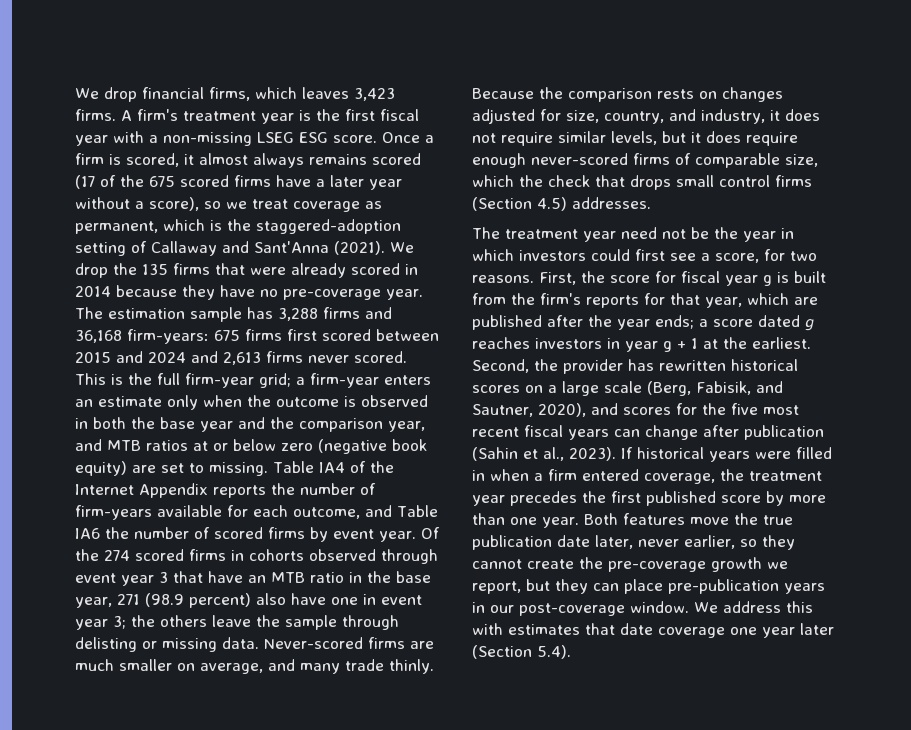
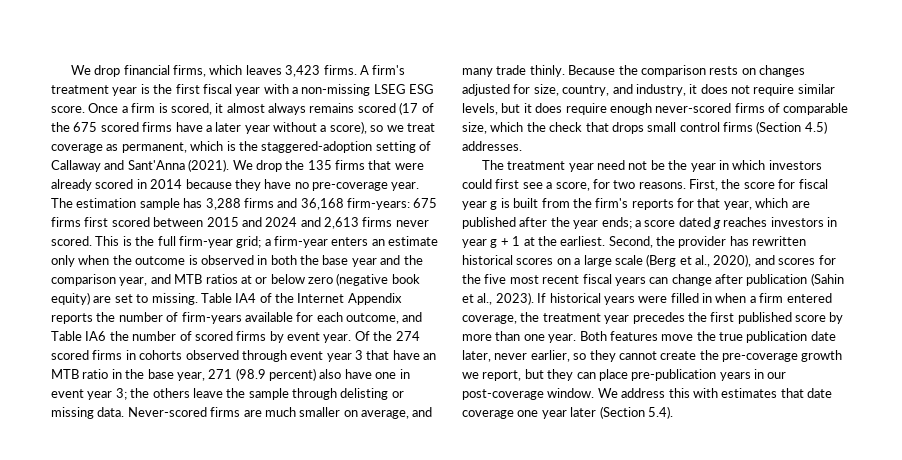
[647,381,783,396] [472,404,533,417] (Berg, Fabisik, and Sautner, -> [646,254,710,267] (Berg et al.,

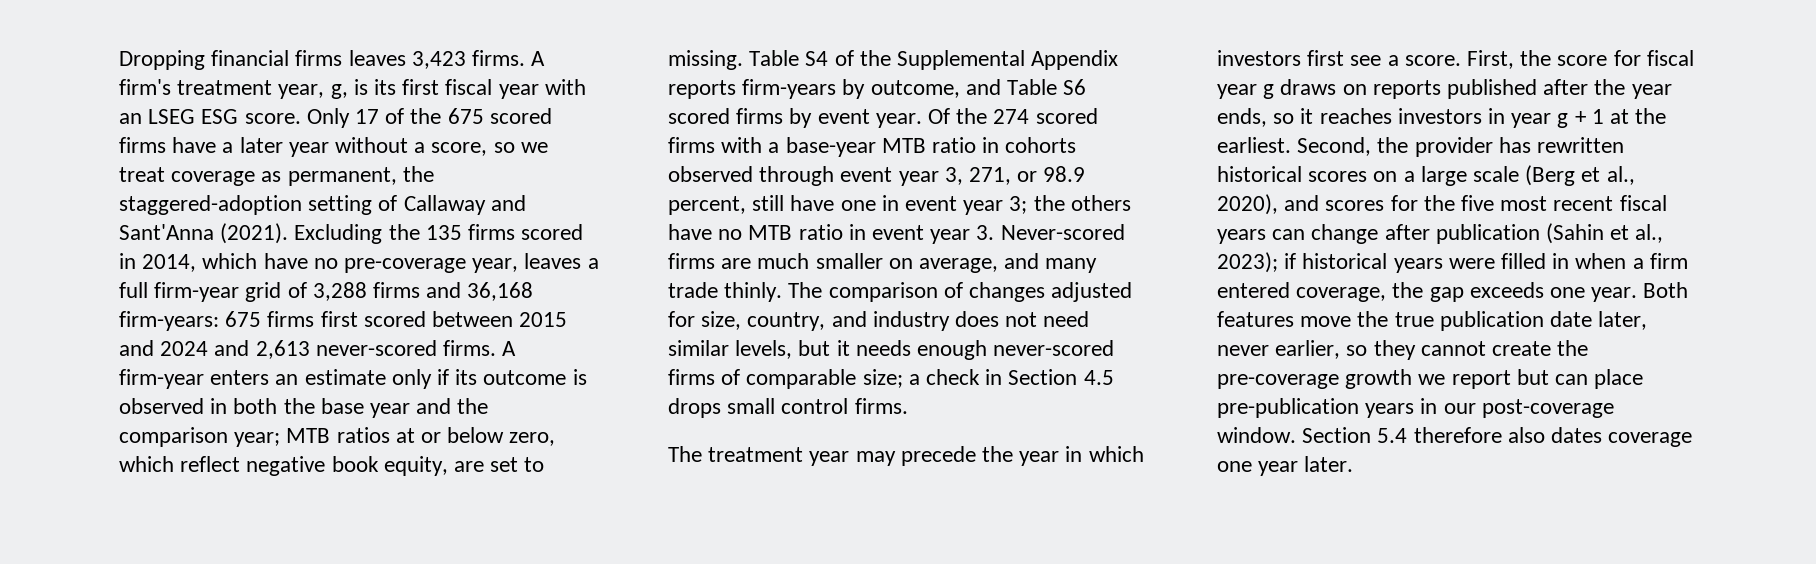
[70,65,243,77] We drop financial firms, which -> [119,50,343,70] Dropping financial firms
[112,84,173,96] year is the -> [278,79,397,99] year, g, is its
[292,84,371,96] a non-missing -> [119,113,142,124] an
[88,102,419,115] Once a firm is scored, it almost always remains scored (17 -> [306,108,380,128] Only 17
[329,121,367,134] score), -> [431,142,488,156] score,
[190,141,236,151] which is -> (397, 176) none
[232,160,282,172] We drop -> [294,224,383,244] Excluding
[368,160,424,170] [51,179,420,191] [51,198,203,210] that were already scored in 2014 because they have no pre-coverage year. The estimation sample has -> [521,224,584,240] [119,253,599,273] [119,282,307,302] scored in 2014, which have no pre-coverage year, leaves a full firm-year grid of
[362,217,429,227] [51,236,271,248] firms never scored. This is the full firm-year grid; a -> [315,340,517,356] never-scored firms. A
[78,255,132,265] when the -> [437,369,478,385] if its
[119,274,171,286] year, and -> [234,432,281,447] year;
[308,273,420,286] [51,292,90,305] zero (negative book equity) -> [509,432,556,446] [119,456,448,476] zero, which reflect negative book equity,
[235,293,345,303] IA4 of the Internet -> [805,50,1026,70] S4 of the Supplemental
[96,312,423,324] [51,331,192,341] the number of firm-years available for each outcome, and Table IA6 the number of -> [742,79,1087,99] firm-years by outcome, and Table S6
(123, 355) none -> [721,137,977,157] with a base-year MTB ratio
[355,350,437,360] [51,368,342,381] 3 that have an MTB ratio in the base year, 271 (98.9 percent) also -> [944,166,1086,185] [668,195,785,215] 3, 271, or 98.9 percent, still
[192,388,404,400] [51,407,125,419] leave the sample through delisting or missing data. -> [668,224,995,244] have no MTB ratio in event year 3.
[568,65,756,77] Because the comparison rests on -> [788,282,963,302] The comparison of
[635,84,698,96] industry, it -> [872,311,950,331] industry
[753,84,795,96] require -> [1043,311,1090,327] need
[535,103,607,115] does require -> [855,340,911,356] needs
[462,121,827,134] [462,141,522,151] size, which the check that drops small control firms (Section 4.5) addresses. -> [862,369,1114,388] [668,398,908,418] size; a check in Section 4.5 drops small control firms.
[597,160,665,170] need not be -> [855,446,976,466] may precede
[462,179,492,189] could -> (1301, 58) none
[555,179,686,191] score, for two reasons. -> [1404,55,1461,66] score.
[500,198,810,210] [462,217,721,229] is built from the firm's reports for that year, which are published after the year ends; a score dated g -> [1280,79,1672,99] [1217,108,1314,127] draws on reports published after the year ends, so it
[495,292,547,305] 2023). If -> [1217,252,1297,273] 2023); if
[542,312,844,324] [462,331,521,341] treatment year precedes the first published score by more than -> [1429,282,1544,302] gap exceeds
[482,369,574,381] report, but they -> [1451,369,1549,389] report but
[597,388,832,398] [462,406,673,419] We address this with estimates that date coverage one year later (Section 5.4). -> [1302,427,1693,447] [1217,456,1354,476] Section 5.4 therefore also dates coverage one year later.

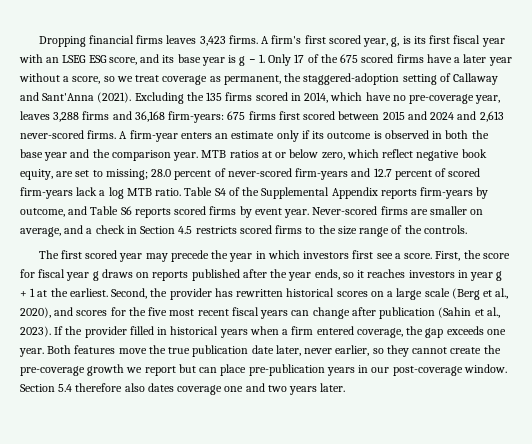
[177,80,273,95] treatment -> [304,35,361,44] first scored
[244,113,301,124] score. -> [108,54,265,66] score, and its base year is g − 1.
[587,258,599,269] [119,282,307,302] a full firm-year grid of -> (50, 115) none
[234,432,281,447] year; -> [173,152,199,161] year.
[668,50,743,70] missing. -> [105,168,481,180] [20,187,182,199] missing; 28.0 percent of never-scored firm-years and 12.7 percent of scored firm-years lack a log MTB ratio.
(1087, 87) none -> [134,208,171,218] reports
[928,108,1098,124] [668,137,1077,157] [668,166,1086,186] [668,195,1131,215] [668,224,995,244] Of the 274 scored firms with a base-year MTB ratio in cohorts observed through event year 3, 271, or 98.9 percent, still have one in event year 3; the others have no MTB ratio in event year 3. -> (310, 213) none
[757,253,810,269] much -> (428, 212) none
[1045,258,1098,273] [668,282,1133,302] [668,311,1090,331] [668,340,1115,360] [668,369,903,389] many trade thinly. The comparison of changes adjusted for size, country, and industry does not need similar levels, but it needs enough never-scored firms of comparable size; -> (84, 229) none
[668,398,908,418] [668,446,804,462] drops small control firms. // The treatment -> [195,225,467,237] [38,250,118,259] restricts scored firms to the size range of the controls. // The first scored
[1217,252,1570,273] 2023); if historical years were filled in -> [20,326,248,338] 2023). If the provider filled in historical years
[1258,461,1299,476] year -> [245,383,318,395] and two years

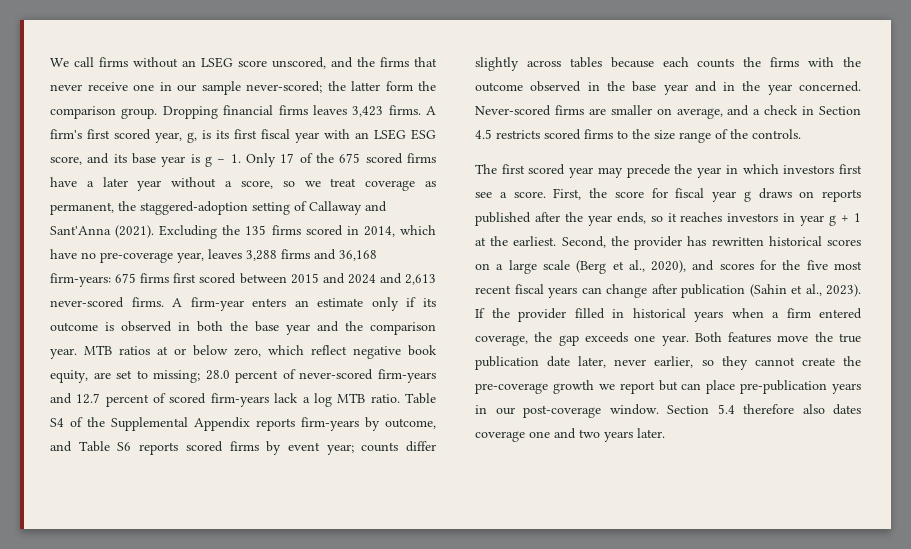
(38, 41) none -> [50,57,437,69] [50,81,436,95] [50,106,158,119] We call firms without an LSEG score unscored, and the firms that never receive one in our sample never-scored; the latter form the comparison group.
[284,209,310,218] year. -> [326,441,436,455] [475,57,862,71] [475,81,861,95] year; counts differ slightly across tables because each counts the firms with the outcome observed in the base year and in the year concerned.

